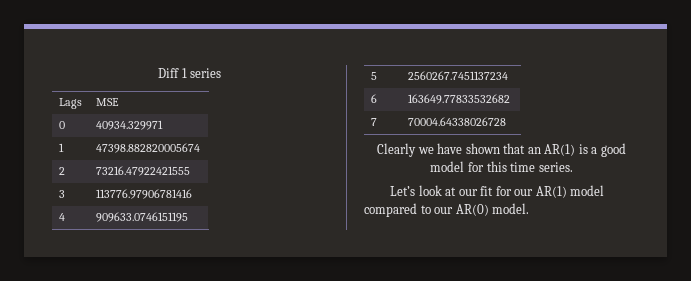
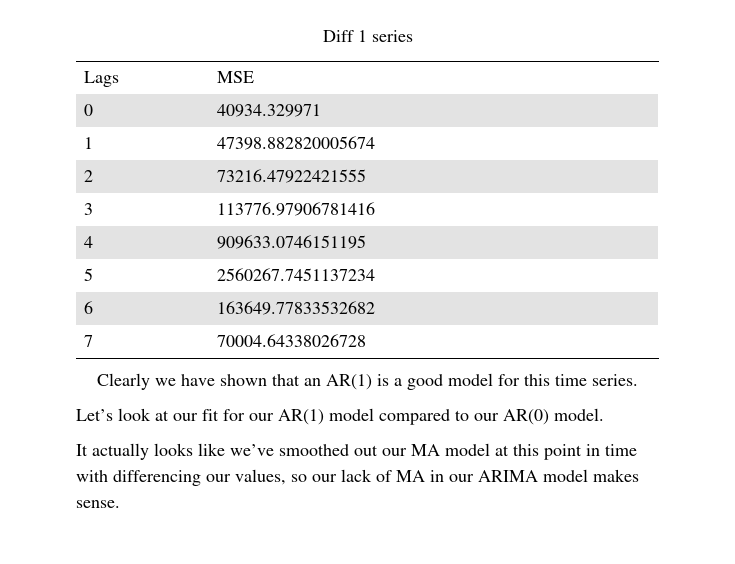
(530, 208) none -> [76,443,637,460] [76,469,639,486] [76,500,120,508] // It actually looks like we’ve smoothed out our MA model at this point in time with differencing our values, so our lack of MA in our ARIMA model makes sense.

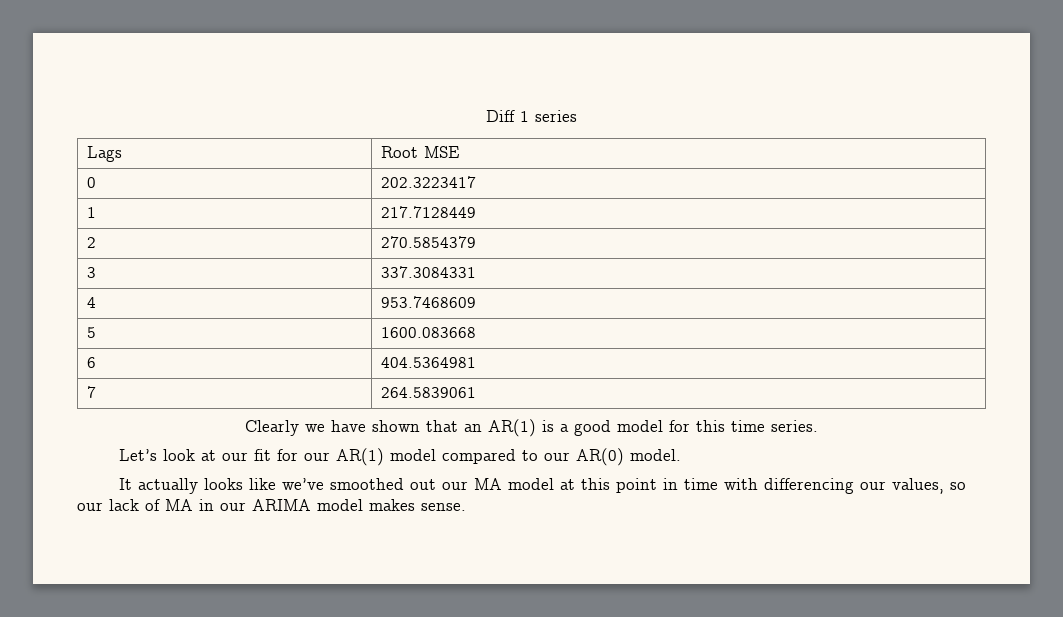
(119, 79) none -> [380,146,418,158] Root
[216,104,321,117] 40934.329971 -> [380,176,476,188] 202.3223417
[216,136,375,150] 47398.882820005674 -> [380,206,476,218] 217.7128449
[216,169,366,183] 73216.47922421555 -> [380,236,476,248] 270.5854379
[216,202,375,216] 113776.97906781416 -> [380,266,476,278] 337.3084331
[216,235,366,249] 909633.0746151195 -> [380,296,476,308] 953.7468609
[216,268,375,281] 2560267.7451137234 -> [380,327,476,338] 1600.083668
[216,301,375,315] 163649.77833532682 -> [380,357,476,368] 404.5364981
[216,334,366,347] 70004.64338026728 -> [380,387,476,398] 264.5839061

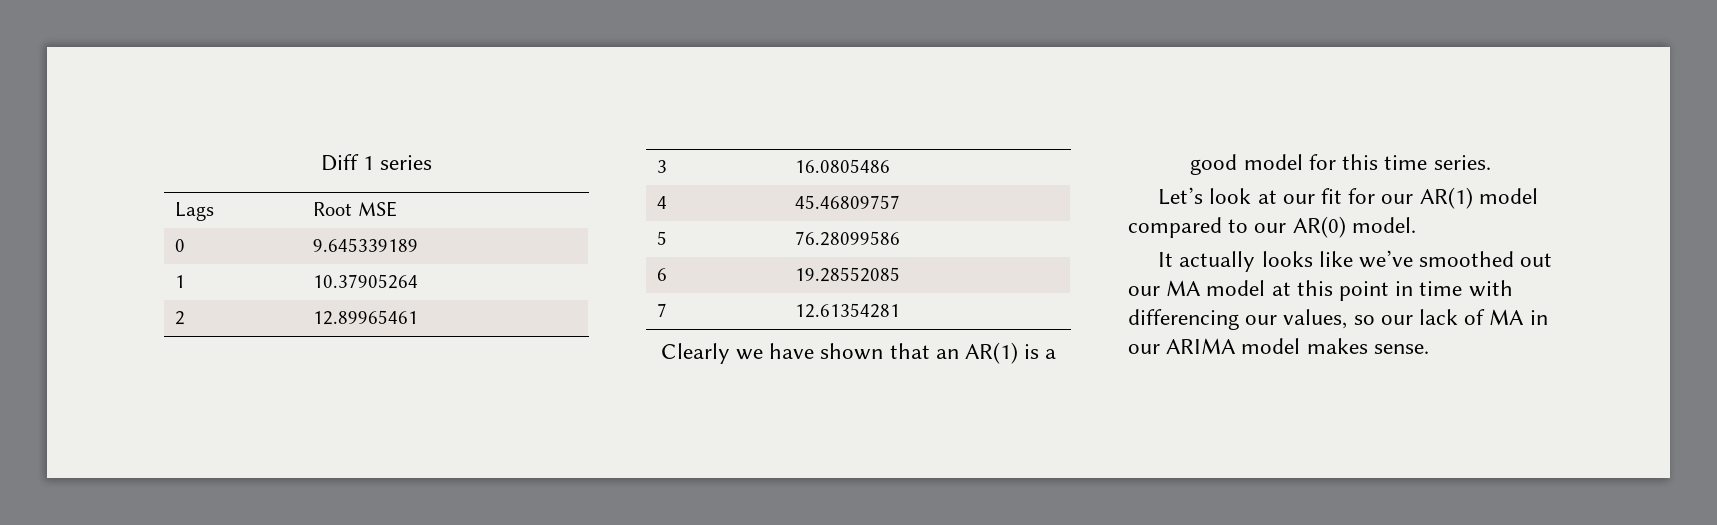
[380,176,476,188] 202.3223417 -> [313,238,419,252] 9.645339189
[380,206,476,218] 217.7128449 -> [313,274,419,289] 10.37905264
[380,236,476,248] 270.5854379 -> [313,310,419,325] 12.89965461
[380,266,476,278] 337.3084331 -> [795,159,891,173] 16.0805486
[380,296,476,308] 953.7468609 -> [795,195,901,209] 45.46809757
[380,327,476,338] 1600.083668 -> [795,231,901,246] 76.28099586
[380,357,476,368] 404.5364981 -> [795,267,901,282] 19.28552085
[380,387,476,398] 264.5839061 -> [795,303,901,318] 12.61354281

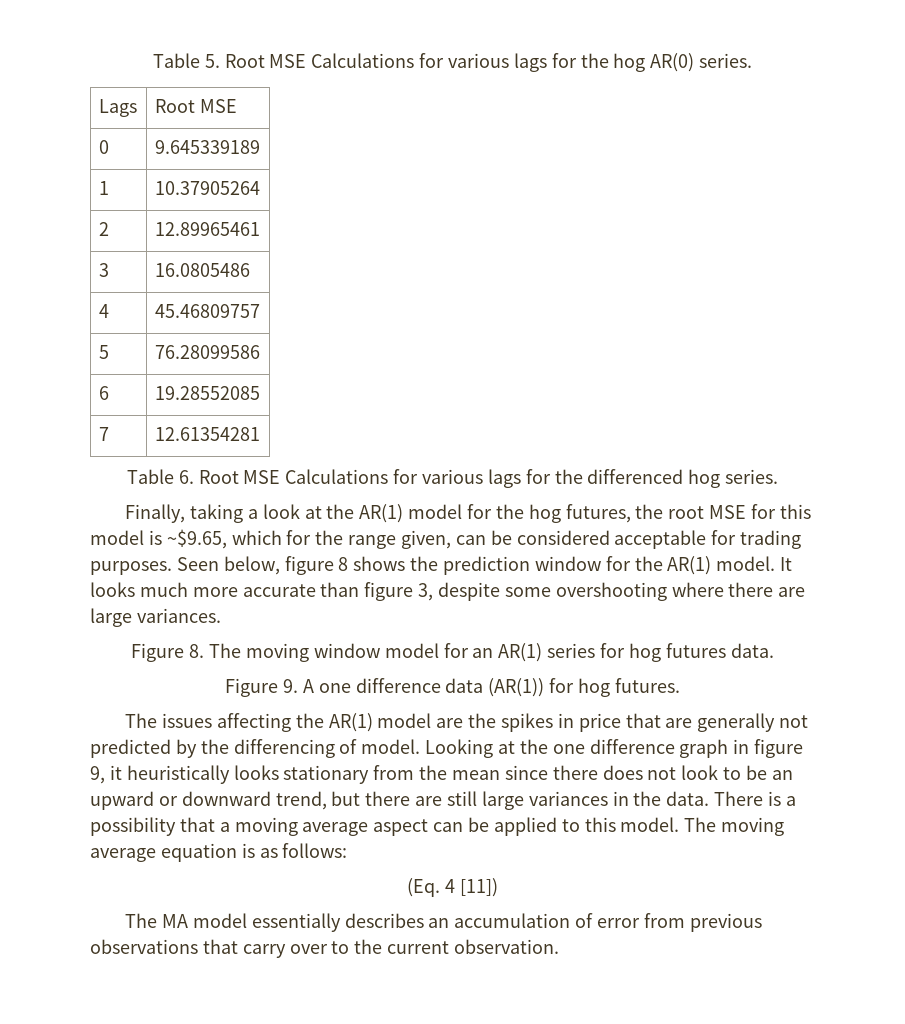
[320,154,433,171] Diff 1 series -> [152,53,753,72] Table 5. Root MSE Calculations for various lags for the hog AR(0) series.
[660,342,1057,364] [1190,154,1491,175] [1158,187,1538,209] [1128,216,1416,238] [1158,250,1553,272] [1128,280,1513,301] [1128,309,1548,330] [1128,338,1429,354] Clearly we have shown that an AR(1) is a good model for this time series. // Let’s look at our fit for our AR(1) model compared to our AR(0) model. // It actually looks like we’ve smoothed out our MA model at this point in time with differencing our values, so our lack of MA in our ARIMA model makes sense. -> [126,469,779,488] [125,504,811,523] [90,529,802,549] [90,556,793,575] [90,582,806,601] [90,608,221,627] [131,643,774,662] [225,678,680,697] [125,713,809,732] [90,739,804,758] [90,765,793,784] [90,791,796,810] [90,817,785,836] [90,843,348,862] [407,878,498,897] [125,913,762,932] [90,939,560,958] Table 6. Root MSE Calculations for various lags for the differenced hog series. // Finally, taking a look at the AR(1) model for the hog futures, the root MSE for this model is ~$9.65, which for the range given, can be considered acceptable for trading purposes. Seen below, figure 8 shows the prediction window for the AR(1) model. It looks much more accurate than figure 3, despite some overshooting where there are large variances. // Figure 8. The moving window model for an AR(1) series for hog futures data. // Figure 9. A one difference data (AR(1)) for hog futures. // The issues affecting the AR(1) model are the spikes in price that are generally not predicted by the differencing of model. Looking at the one difference graph in figure 9, it heuristically looks stationary from the mean since there does not look to be an upward or downward trend, but there are still large variances in the data. There is a possibility that a moving average aspect can be applied to this model. The moving average equation is as follows: // (Eq. 4 [11]) // The MA model essentially describes an accumulation of error from previous observations that carry over to the current observation.

